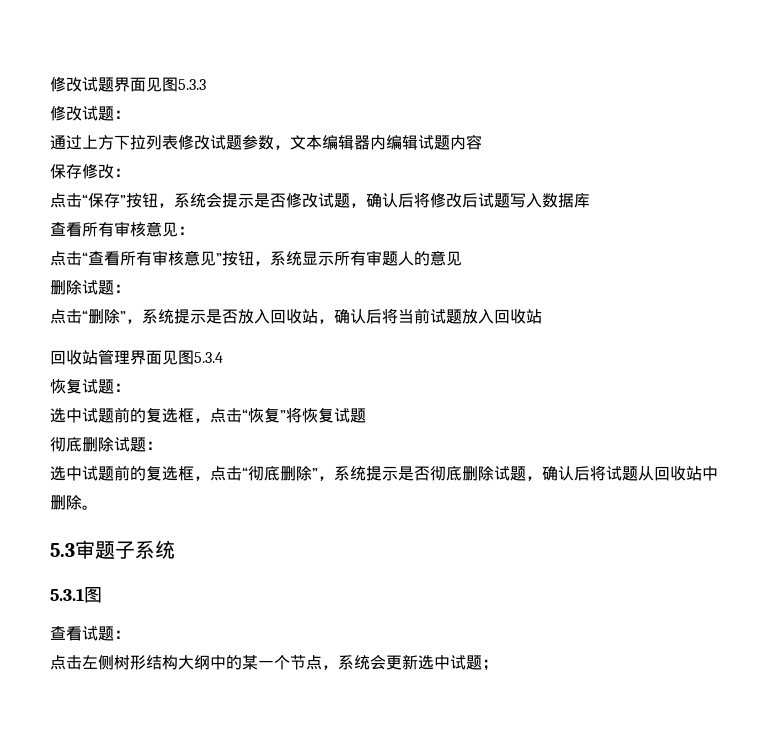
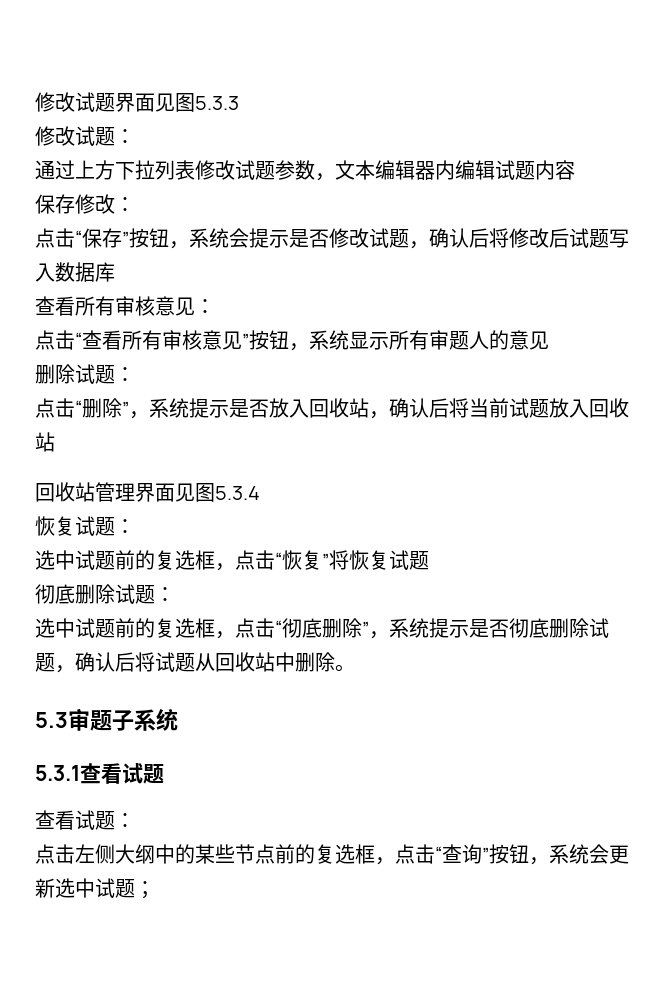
[84,587,102,603] 图 -> [80,763,164,784] 查看试题
[114,655,178,670] 树形结构 -> (115, 854) none
[258,655,322,670] 一个节点 -> [215,844,529,865] 些节点前的复选框，点击“查询”按钮

